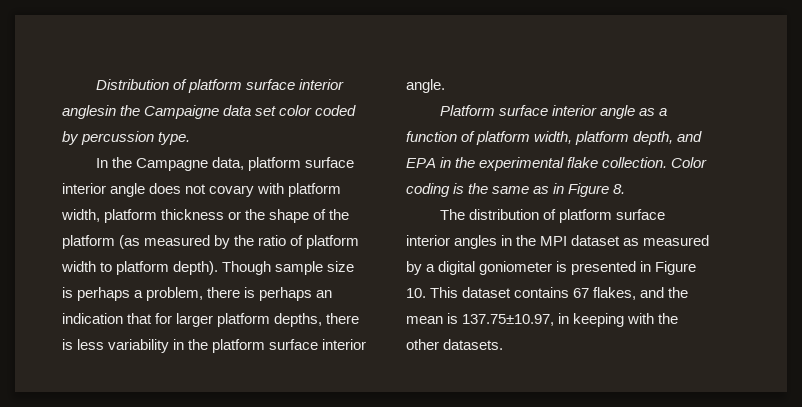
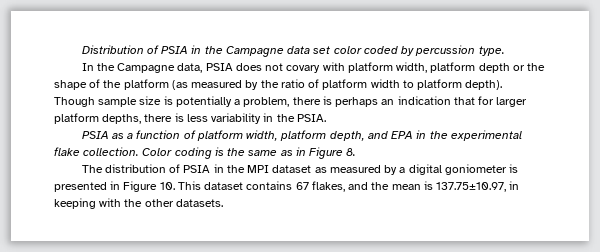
[187,79,344,93] [62,105,220,119] platform surface interior anglesin the Campaigne -> [161,45,284,57] PSIA in the Campagne
[247,157,355,171] [62,183,146,197] platform surface interior angle -> [205,63,233,71] PSIA
[161,209,225,220] thickness -> [478,63,510,73] depth
[77,287,131,301] perhaps -> [175,96,232,107] potentially
[212,339,367,353] [406,79,445,93] [439,105,635,119] platform surface interior angle. // Platform surface interior angle -> [296,114,326,122] [81,131,109,139] PSIA. // PSIA
[558,209,665,223] [406,235,498,249] platform surface interior angles -> [183,165,211,173] PSIA

